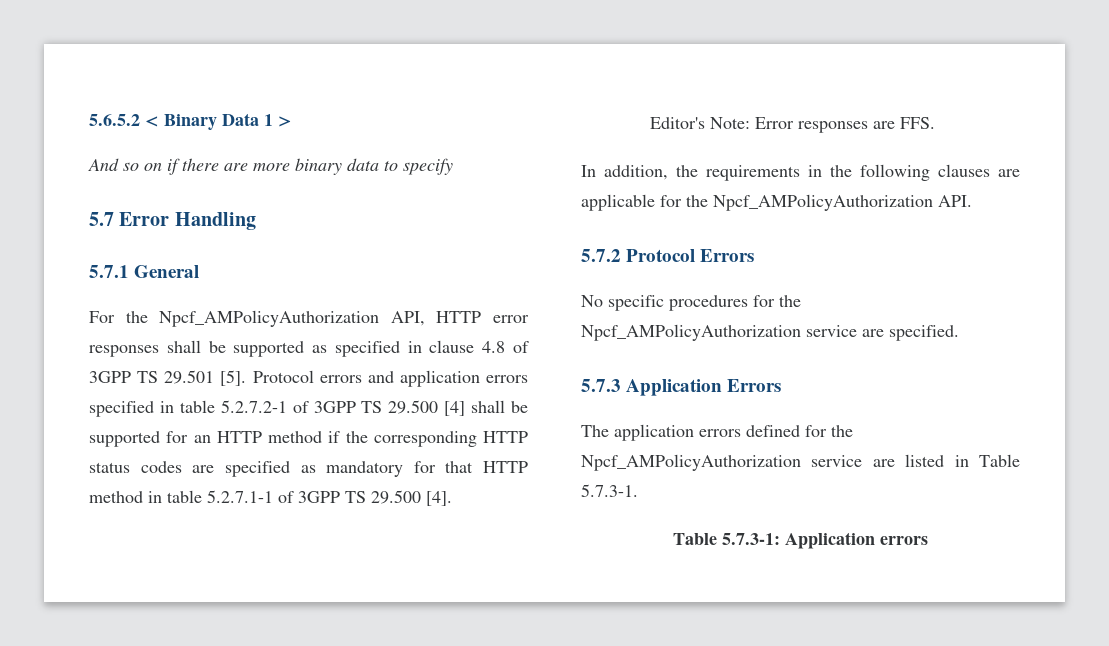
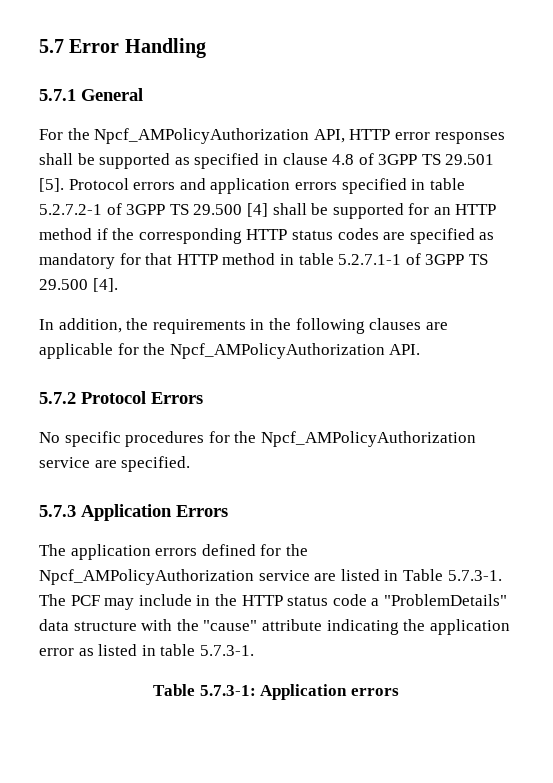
[89,113,292,130] [88,158,453,175] 5.6.5.2 < Binary Data 1 > // And so on if there are more binary data to specify // -> (39, 46) none
[649,117,935,133] // Editor's Note: Error responses are FFS. -> (118, 285) none
(638, 490) none -> [39,594,507,610] [39,619,510,635] [39,644,254,656] The PCF may include in the HTTP status code a "ProblemDetails" data structure with the "cause" attribute indicating the application error as listed in table 5.7.3-1.

